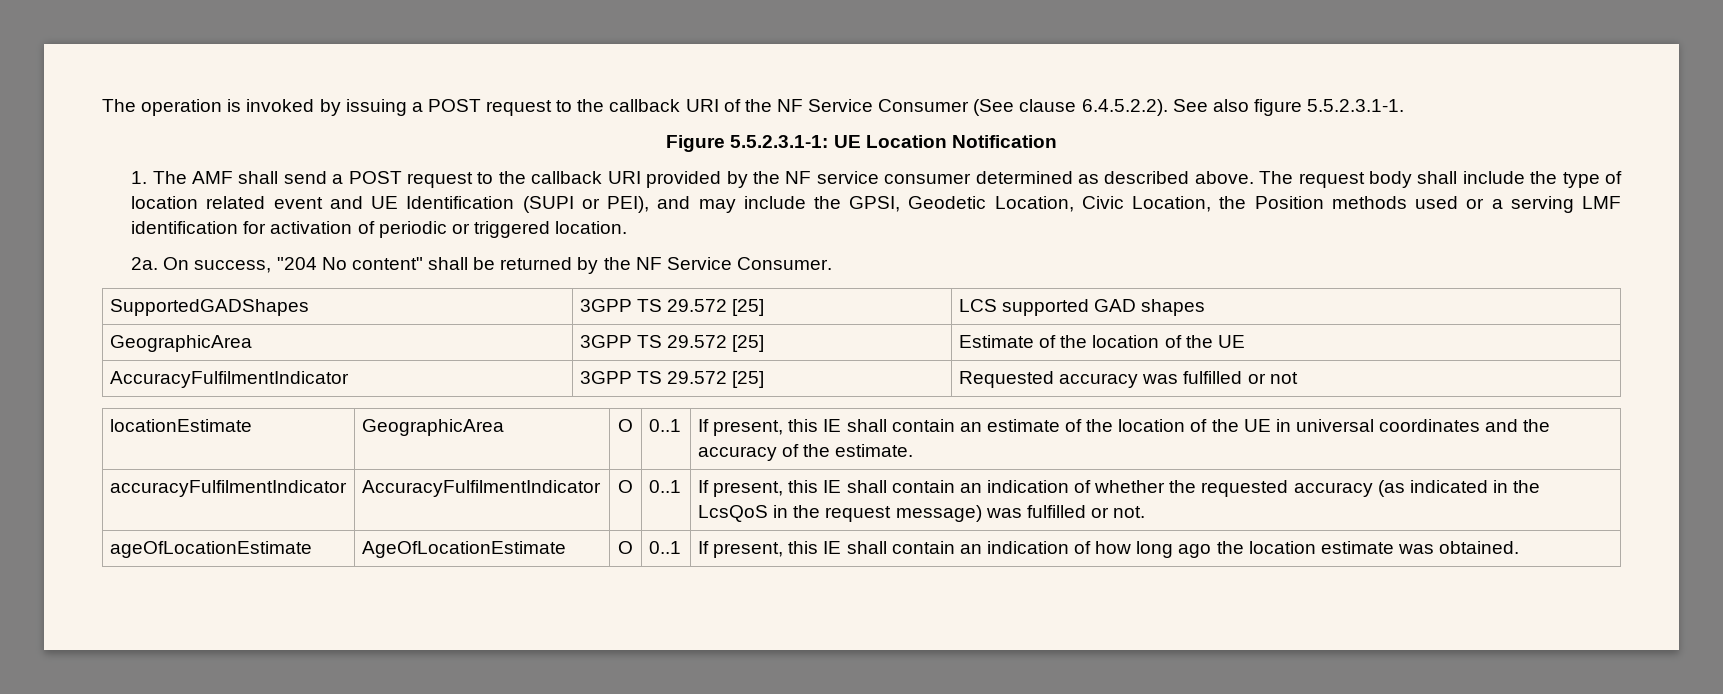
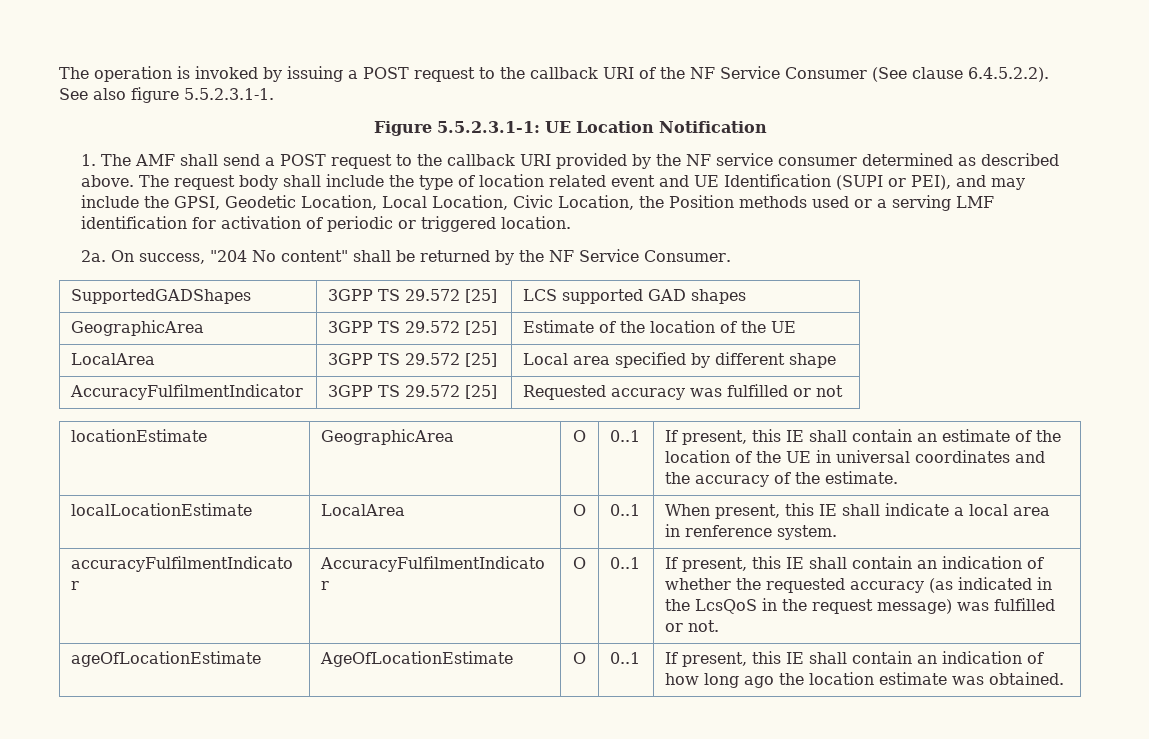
(1074, 204) none -> [382,195,509,210] Local Location,
(1245, 341) none -> [71,353,156,365] [328,353,498,367] [523,352,837,368] // LocalArea | 3GPP TS 29.572 [25] | Local area specified by different shape
(914, 450) none -> [71,503,253,516] [321,504,406,516] [573,504,586,516] [610,504,641,516] [665,503,1051,519] [665,524,838,540] // localLocationEstimate | LocalArea | O | 0..1 | When present, this IE shall indicate a local area in renference system.

